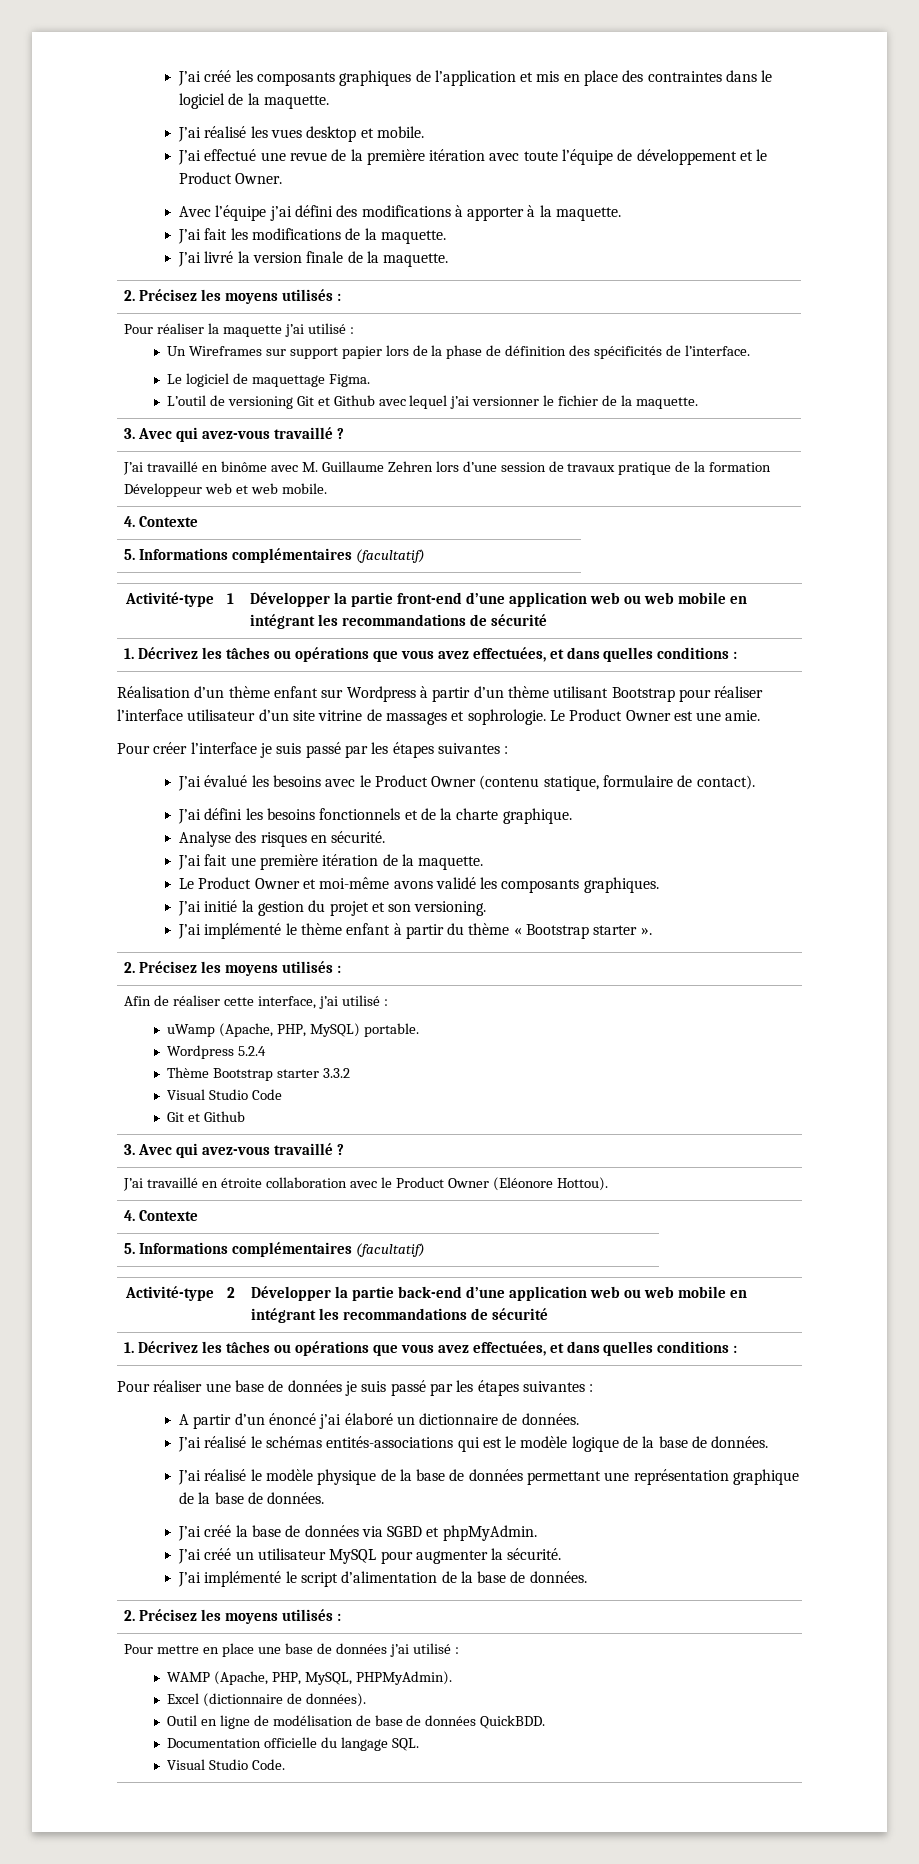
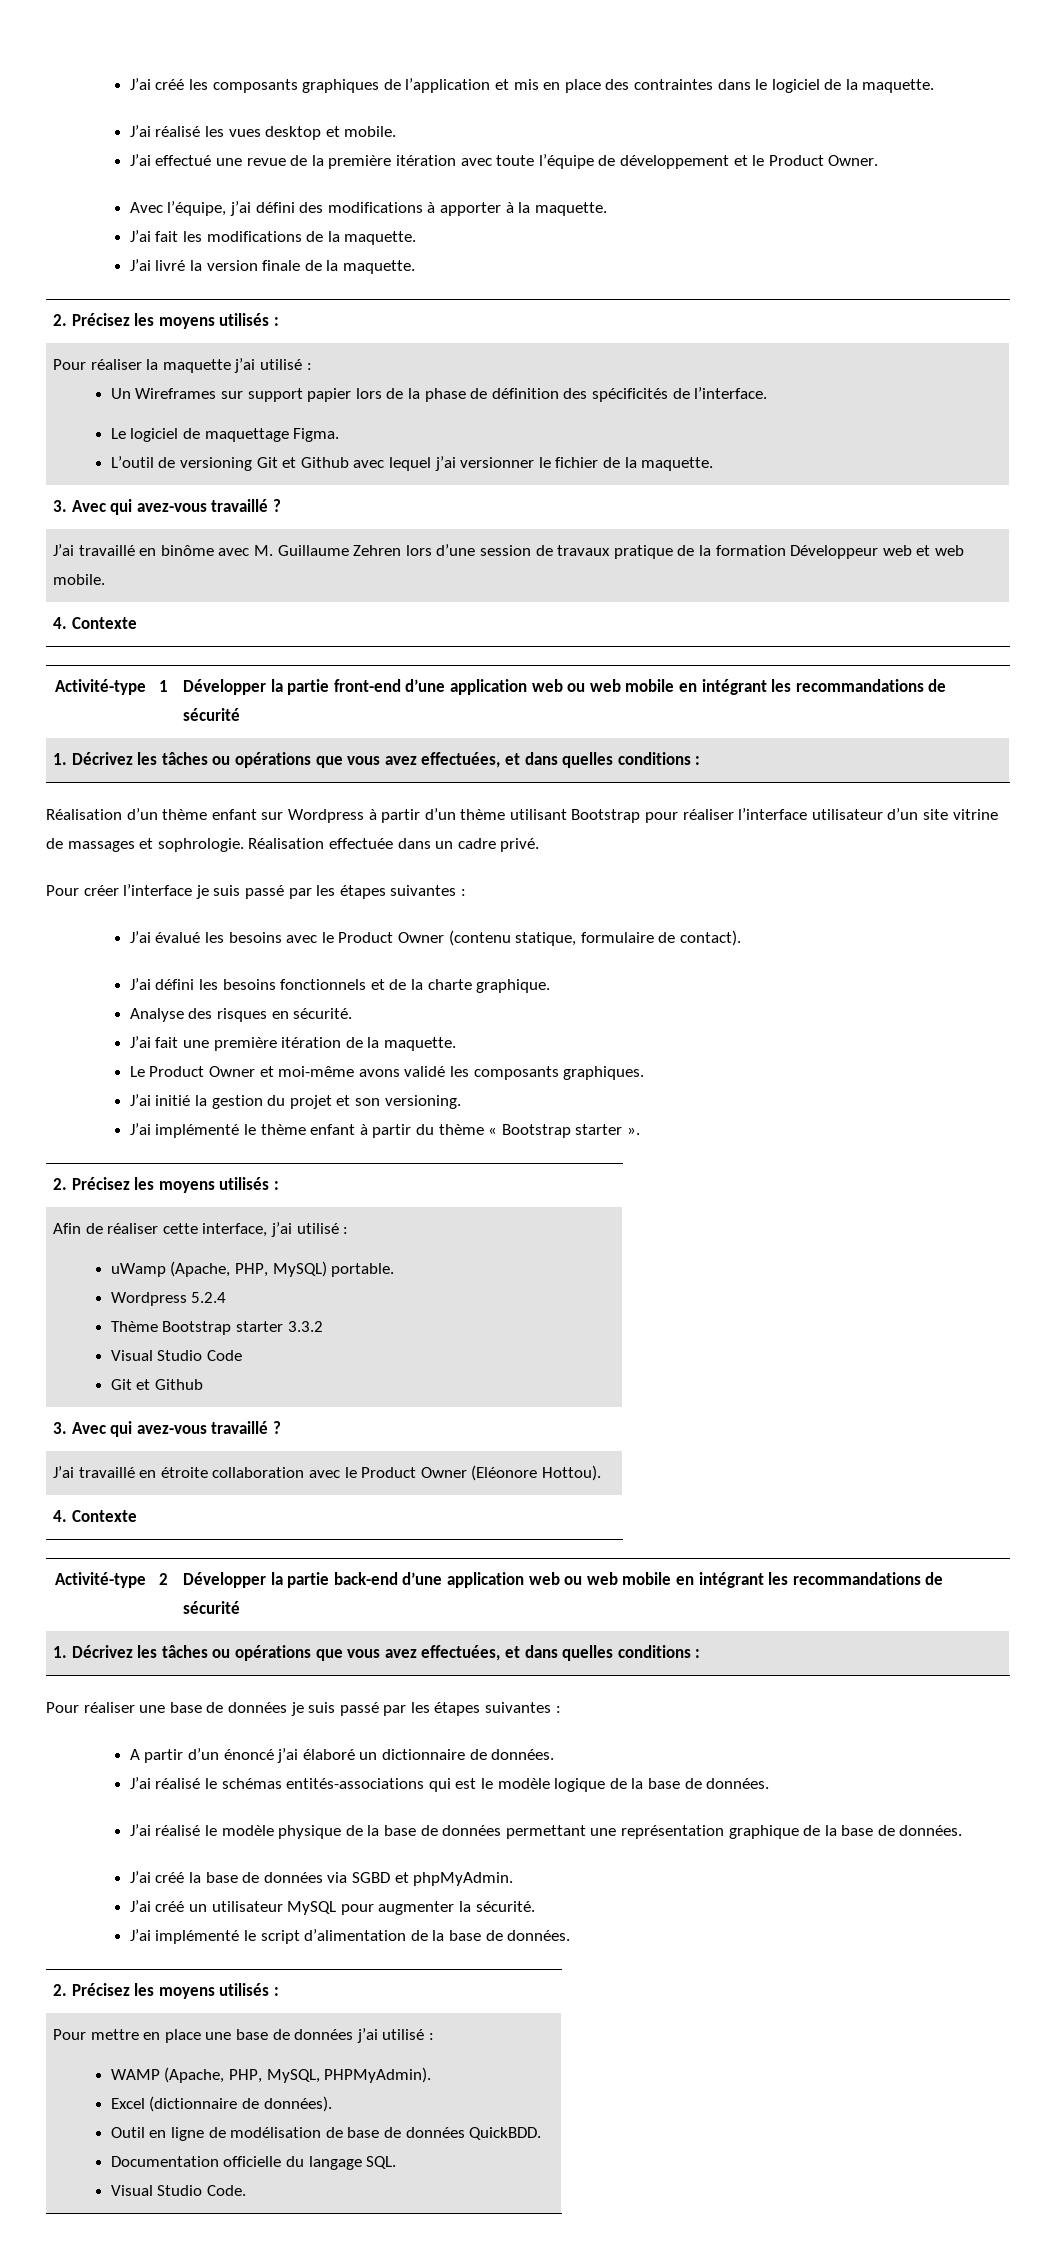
[215,205,267,221] l’équipe -> [167,201,227,216] l’équipe,
[124,548,426,563] // 5. Informations complémentaires (facultatif) -> (137, 623) none
[549,709,761,721] Le Product Owner est une amie. -> [248,838,540,852] Réalisation effectuée dans un cadre privé.
[124,1242,426,1257] // 5. Informations complémentaires (facultatif) -> (137, 1516) none

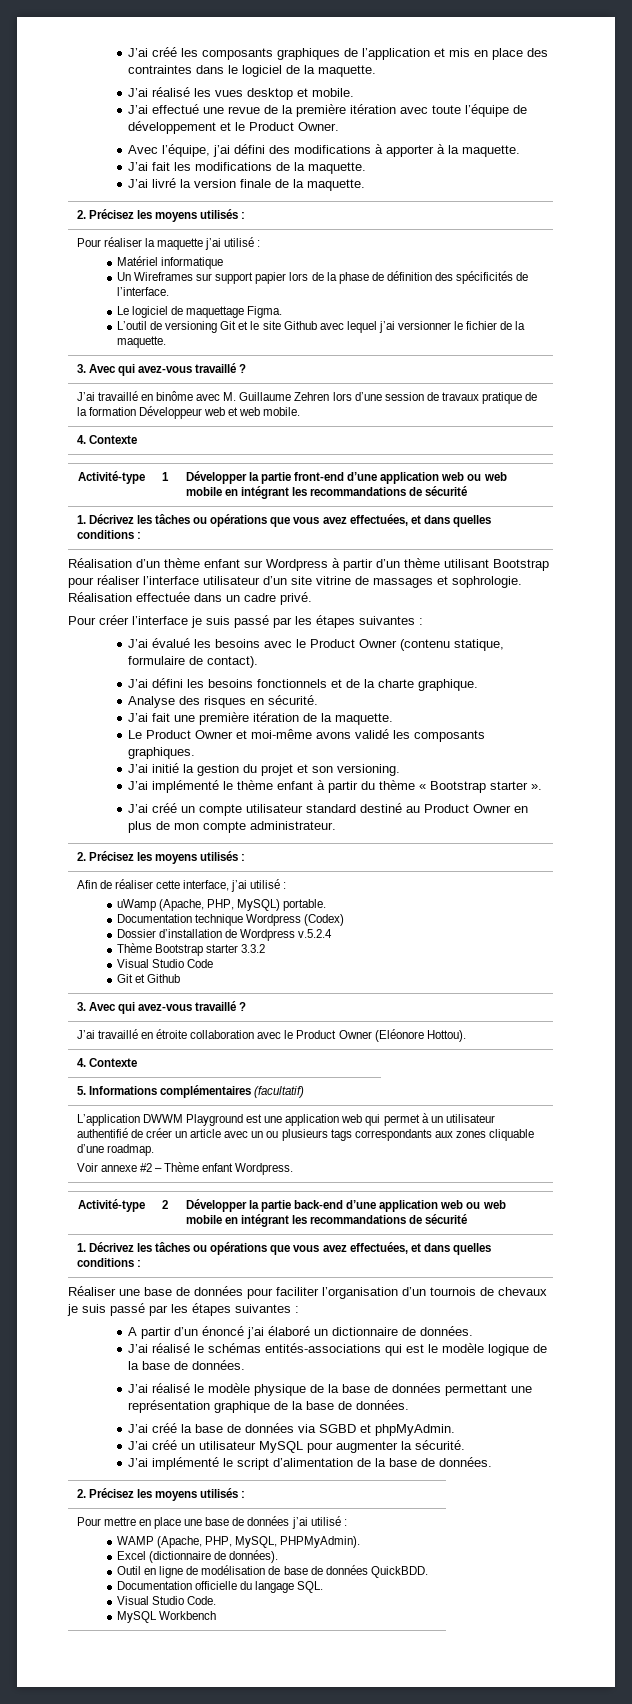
(312, 366) none -> [116,256,224,269] // Matériel informatique
(297, 462) none -> [250,321,281,330] le site
(640, 1131) none -> [128,803,529,816] [128,821,337,833] // J’ai créé un compte utilisateur standard destiné au Product Owner en plus de mon compte administrateur.
[110,1292,227,1306] Wordpress 5.2.4 -> [116,914,345,926] [116,929,333,941] Documentation technique Wordpress (Codex) // Dossier d’installation de Wordpress v.5.2.4
(137, 1516) none -> [76,1085,304,1098] [76,1113,495,1126] [76,1128,535,1141] [76,1144,154,1156] [76,1162,294,1175] // 5. Informations complémentaires (facultatif) // L’application DWWM Playground est une application web qui permet à un utilisateur authentifié de créer un article avec un ou plusieurs tags correspondants aux zones cliquable d’une roadmap. // Voir annexe #2 – Thème enfant Wordpress.
[46,1702,287,1713] Pour réaliser une base de données -> [68,1286,547,1299] Réaliser une base de données pour faciliter l’organisation d’un tournois de chevaux
(247, 2190) none -> [116,1611,217,1623] // MySQL Workbench

